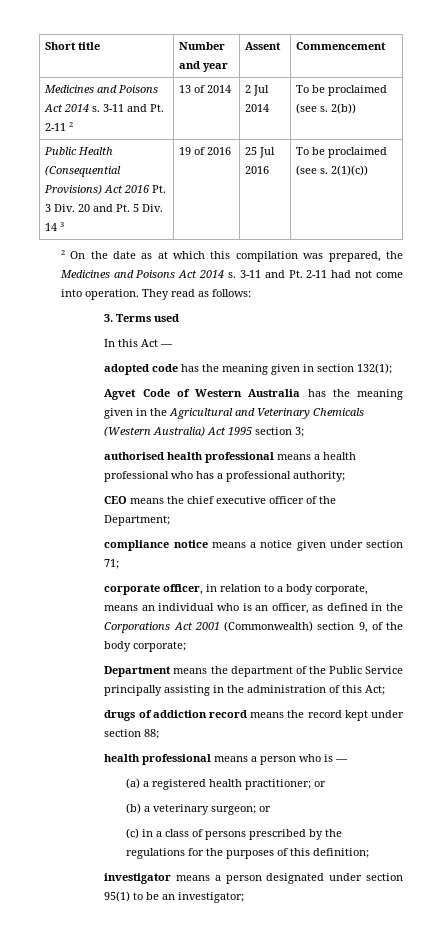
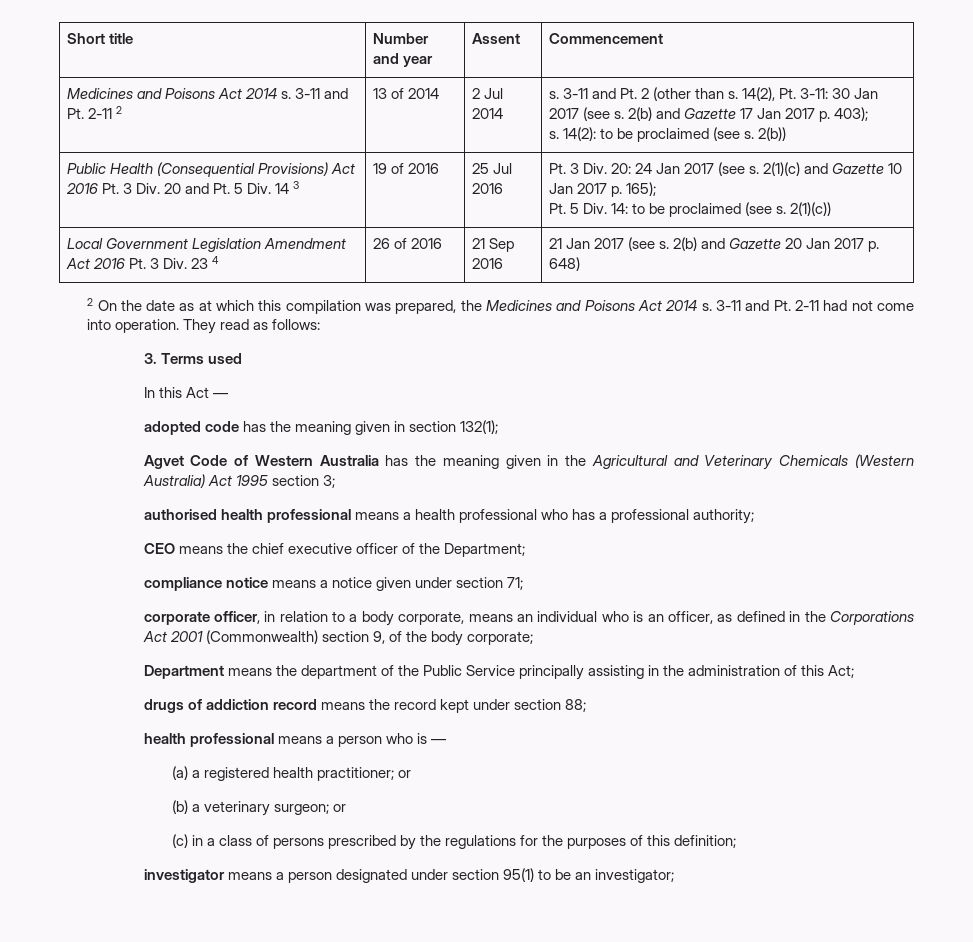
[296,85,310,93] To -> [548,87,879,101] [548,107,869,122] [548,127,613,141] s. 3-11 and Pt. 2 (other than s. 14(2), Pt. 3-11: 30 Jan 2017 (see s. 2(b) and Gazette 17 Jan 2017 p. 403); // s. 14(2): to
[296,147,310,155] To -> [548,162,903,176] [548,182,656,197] [548,203,646,214] Pt. 3 Div. 20: 24 Jan 2017 (see s. 2(1)(c) and Gazette 10 Jan 2017 p. 165); // Pt. 5 Div. 14: to
(369, 170) none -> [66,238,346,252] [65,256,220,269] [372,238,442,249] [471,238,514,252] [471,258,503,269] [548,237,880,252] [548,257,580,271] // Local Government Legislation Amendment Act 2016 Pt. 3 Div. 23 4 | 26 of 2016 | 21 Sep 2016 | 21 Jan 2017 (see s. 2(b) and Gazette 20 Jan 2017 p. 648)

